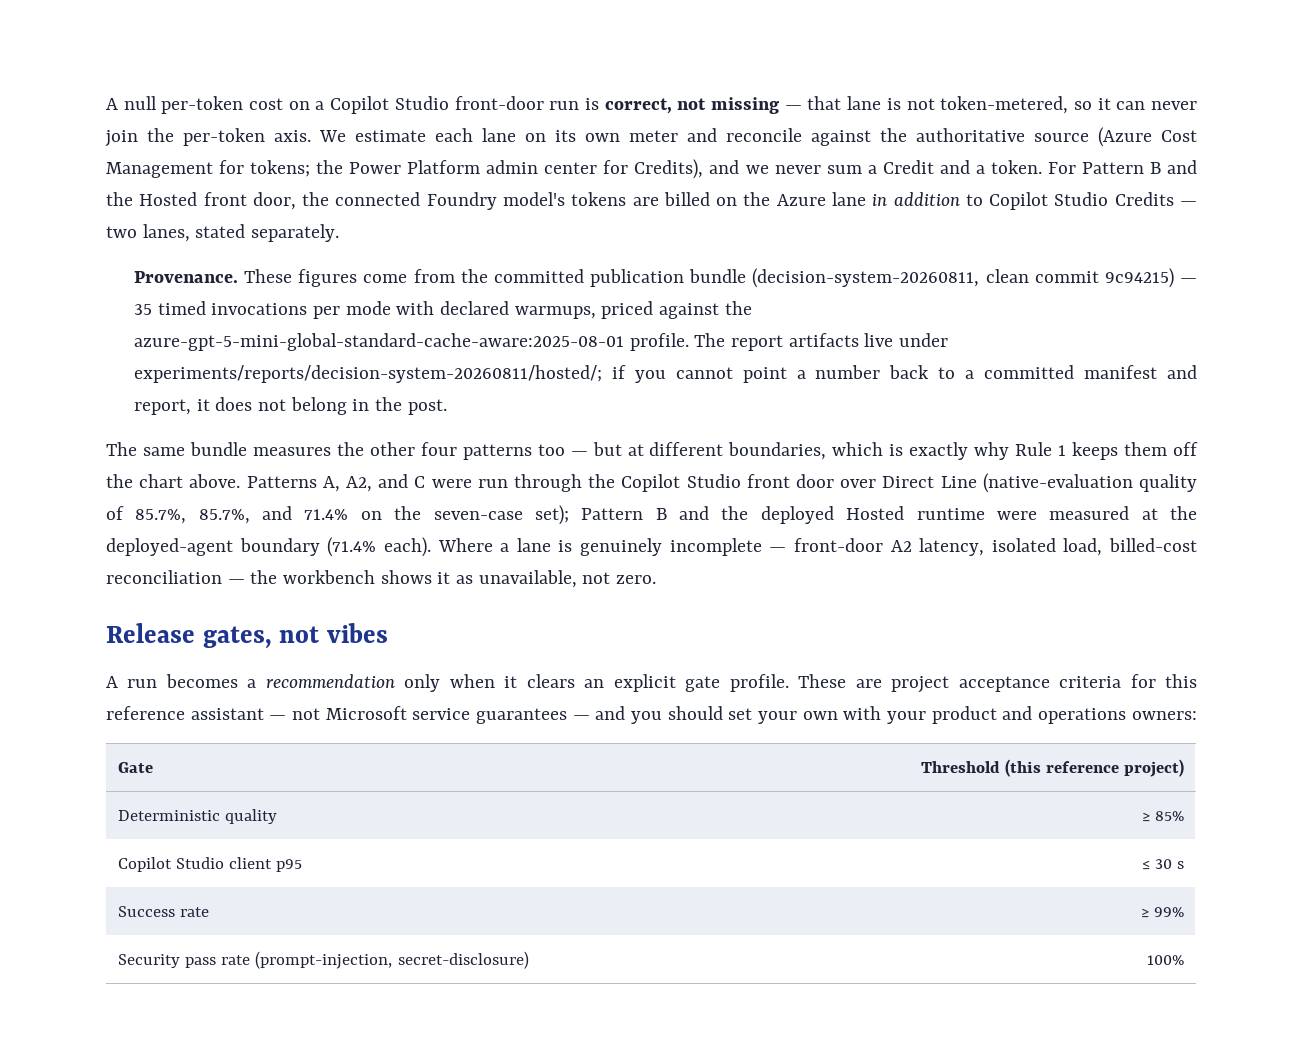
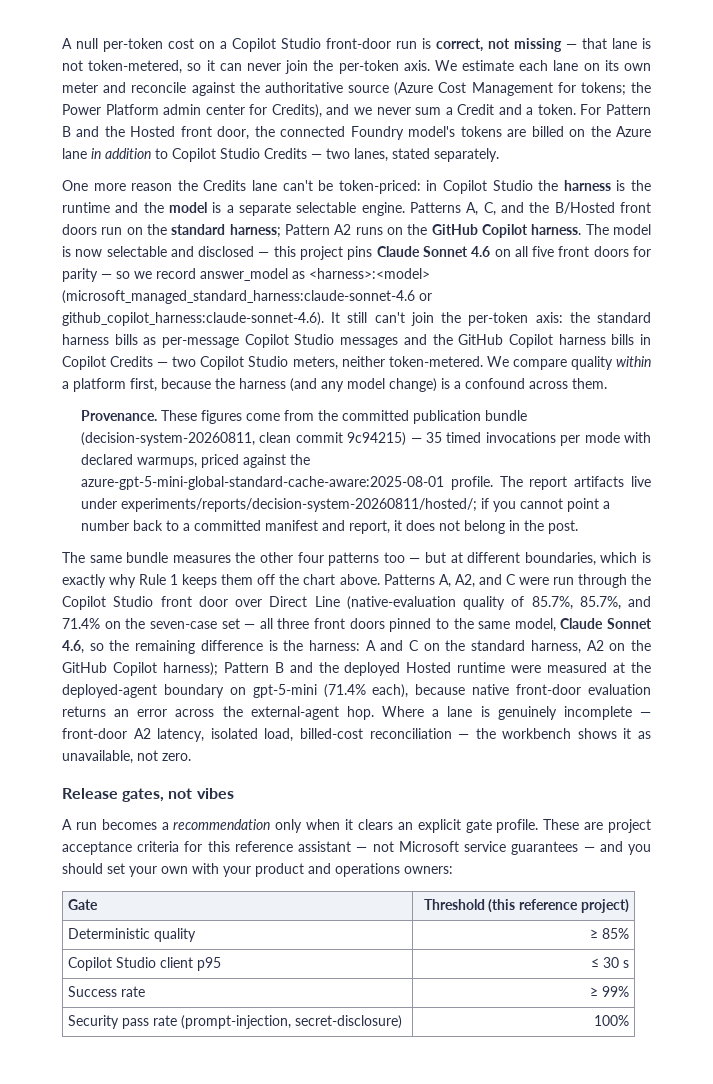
(340, 233) none -> [62,180,652,194] [62,202,651,216] [62,224,651,238] [62,246,651,260] [62,268,430,282] [62,290,432,304] [62,312,651,326] [62,334,651,348] [62,356,651,370] [62,378,607,392] // One more reason the Credits lane can't be token-priced: in Copilot Studio the harness is the runtime and the model is a separate selectable engine. Patterns A, C, and the B/Hosted front doors run on the standard harness; Pattern A2 runs on the GitHub Copilot harness. The model is now selectable and disclosed — this project pins Claude Sonnet 4.6 on all five front doors for parity — so we record answer_model as <harness>:<model> (microsoft_managed_standard_harness:claude-sonnet-4.6 or github_copilot_harness:claude-sonnet-4.6). It still can't join the per-token axis: the standard harness bills as per-message Copilot Studio messages and the GitHub Copilot harness bills in Copilot Credits — two Copilot Studio meters, neither token-metered. We compare quality within a platform first, because the harness (and any model change) is a confound across them.
[534,505,569,525] set); -> [221,618,652,632] [62,640,651,654] [62,662,218,676] set — all three front doors pinned to the same model, Claude Sonnet 4.6, so the remaining difference is the harness: A and C on the standard harness, A2 on the GitHub Copilot harness);
[327,537,431,557] (71.4% each). -> [229,684,652,698] [62,706,374,720] on gpt-5-mini (71.4% each), because native front-door evaluation returns an error across the external-agent hop.

